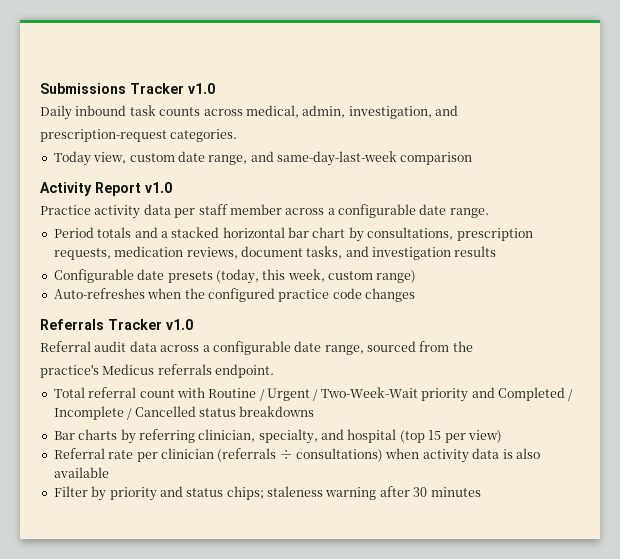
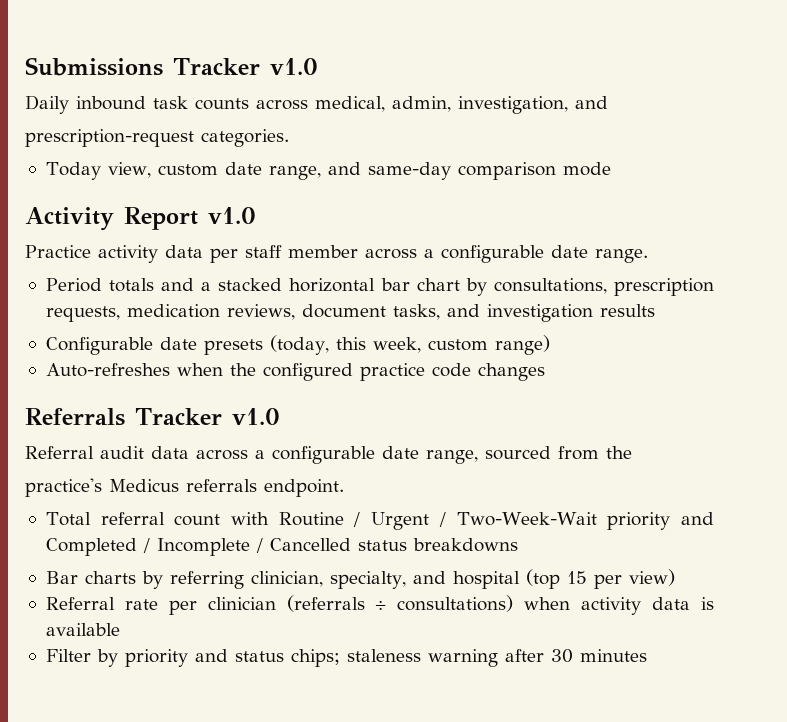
[277,151,397,166] same-day-last-week -> [367,162,451,180] same-day
(473, 158) none -> [562,162,611,176] mode
[515,448,540,459] also -> (714, 603) none

